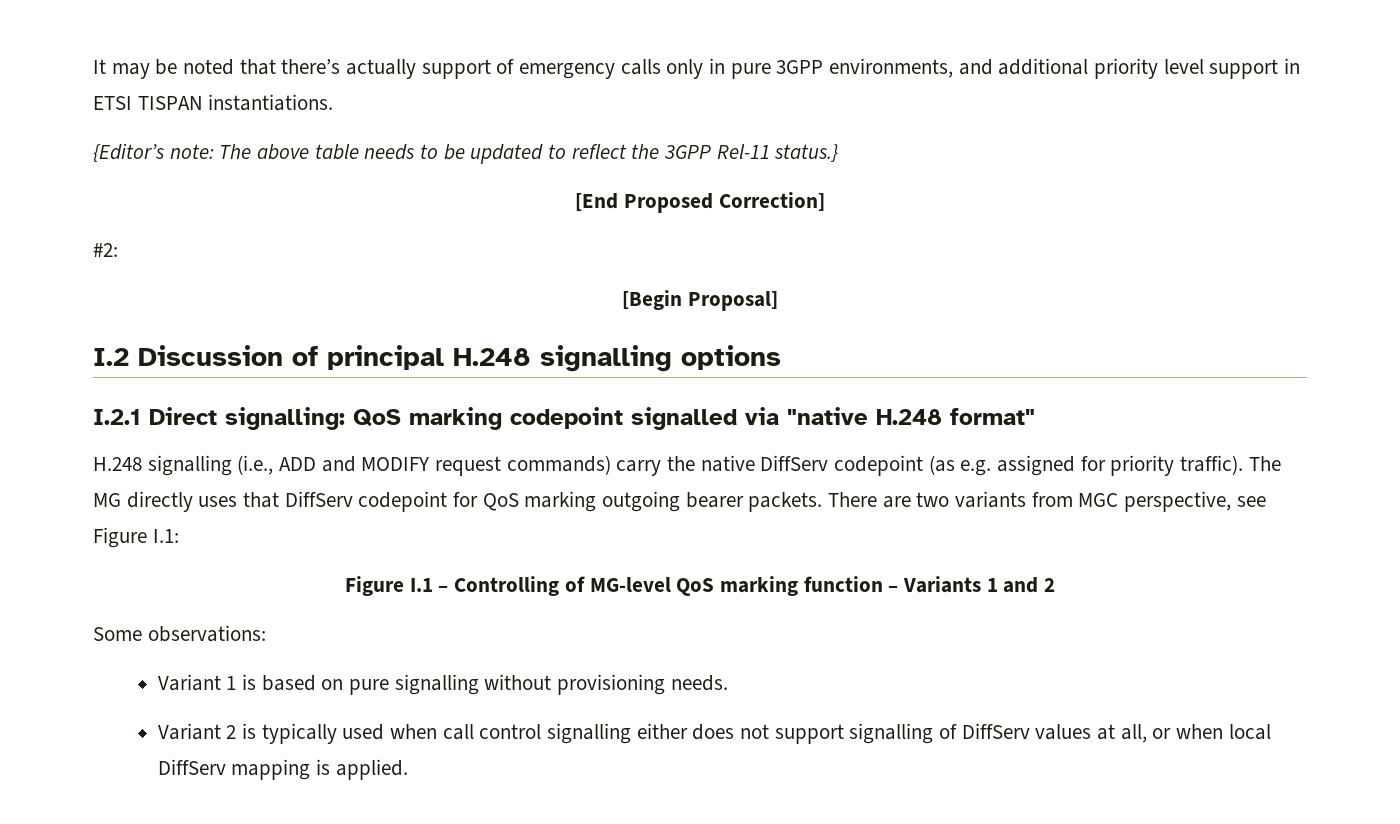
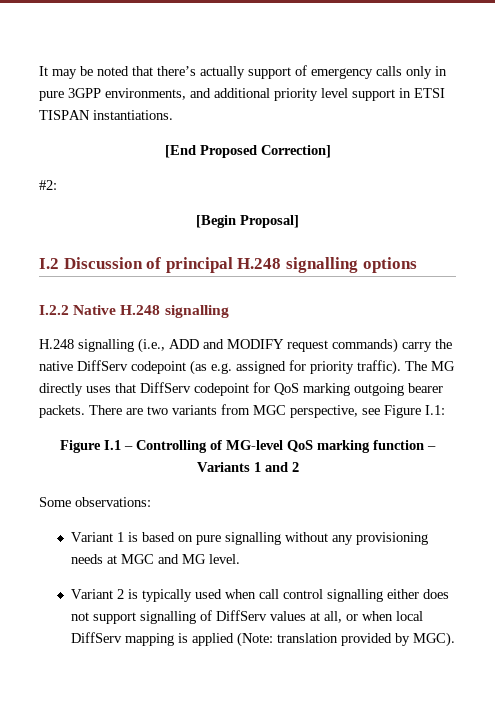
[93,143,839,164] // {Editor’s note: The above table needs to be updated to reflect the 3GPP Rel-11 status.} -> (173, 115) none
[93,407,1035,430] I.2.1 Direct signalling: QoS marking codepoint signalled via "native H.248 format" -> [39,305,229,318] I.2.2 Native H.248 signalling
[557,674,728,695] provisioning needs. -> [332,532,429,545] [71,554,241,564] any provisioning needs at MGC and MG level.
[335,759,408,780] applied. -> [192,632,456,647] applied (Note: translation provided by MGC).

